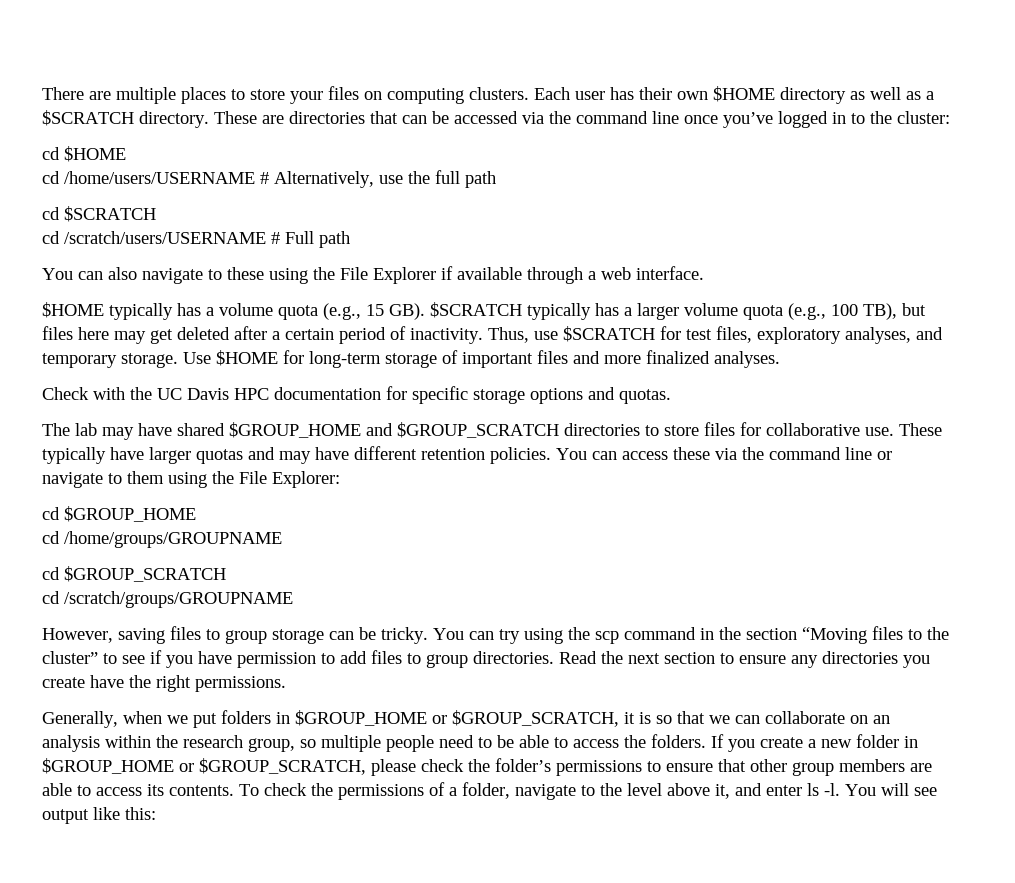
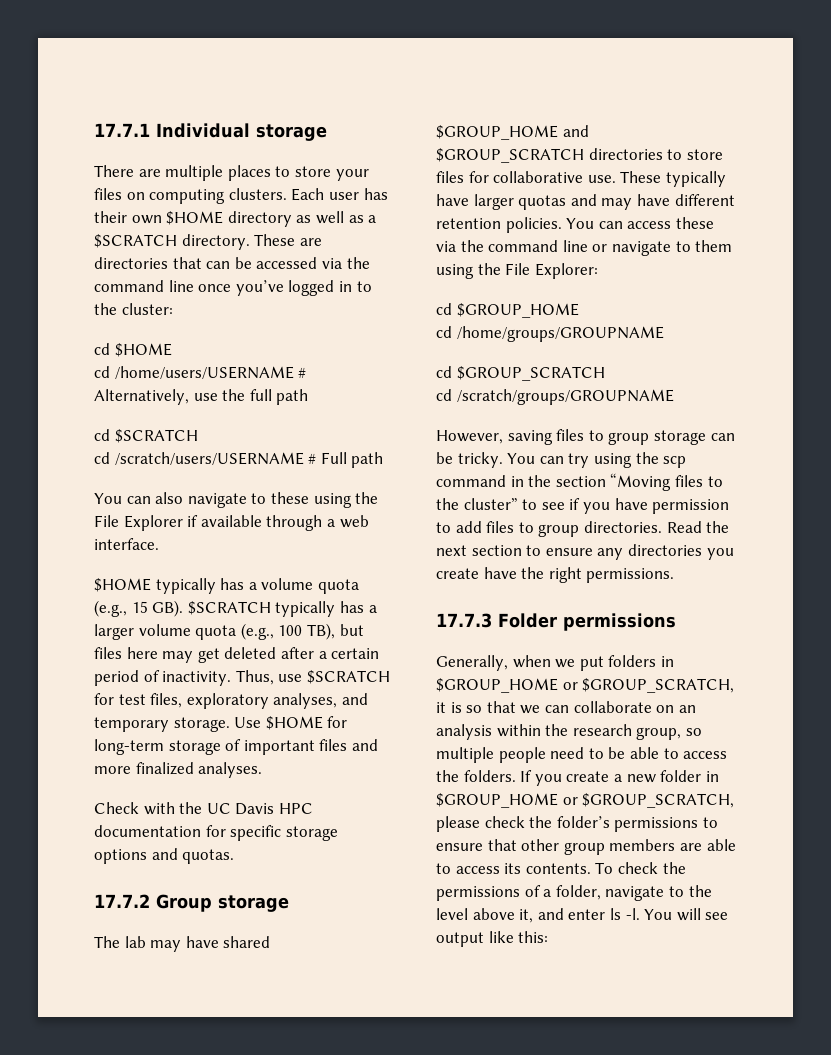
(42, 93) none -> [94,123,327,141] 17.7.1 Individual storage //
(671, 396) none -> [94,894,289,912] // 17.7.2 Group storage
(286, 684) none -> [436,613,676,631] // 17.7.3 Folder permissions

